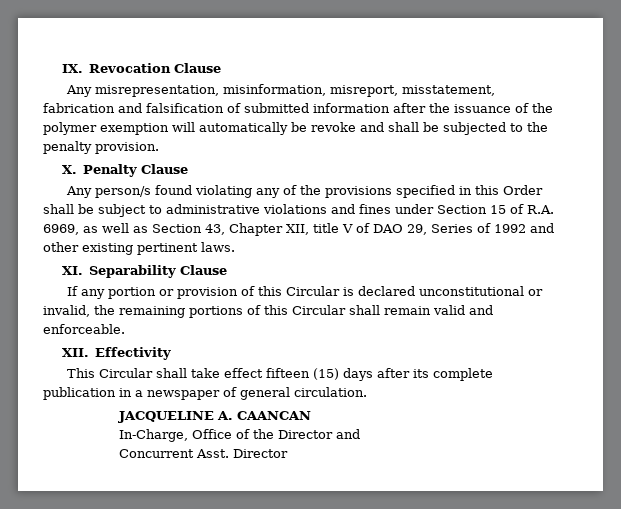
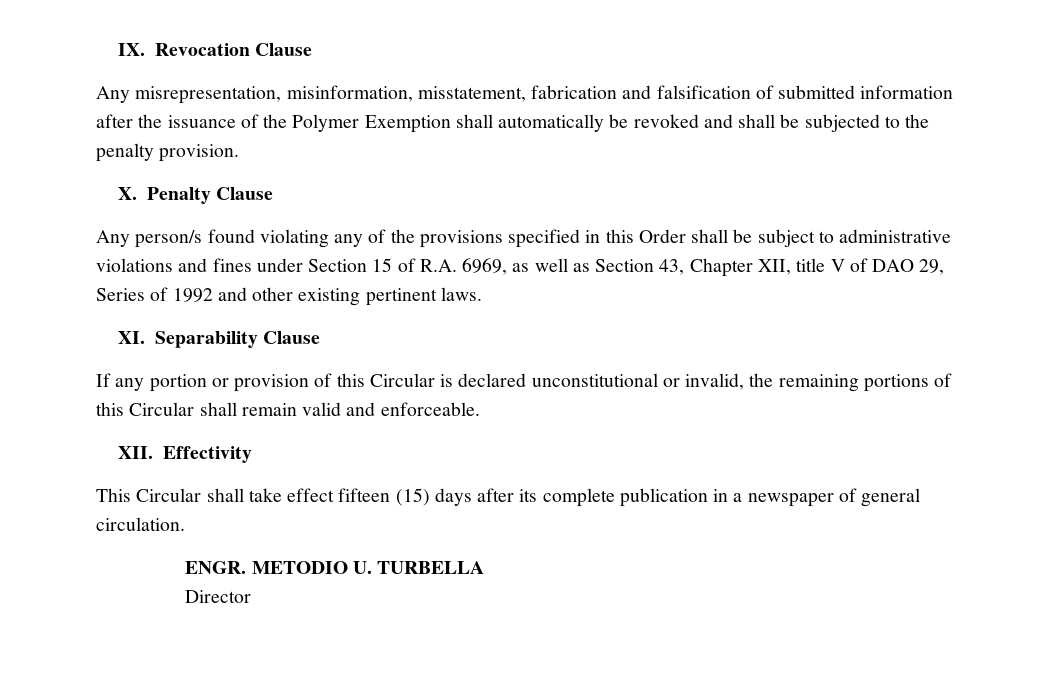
[330,85,399,97] misreport, -> (413, 93) none
[43,122,195,135] polymer exemption will -> [292,114,493,133] Polymer Exemption shall
[311,122,356,132] revoke -> [633,114,699,128] revoked
[117,411,311,423] [118,429,360,442] [118,449,229,458] JACQUELINE A. CAANCAN // In-Charge, Office of the Director and // Concurrent Asst. -> [185,561,485,574] ENGR. METODIO U. TURBELLA //

